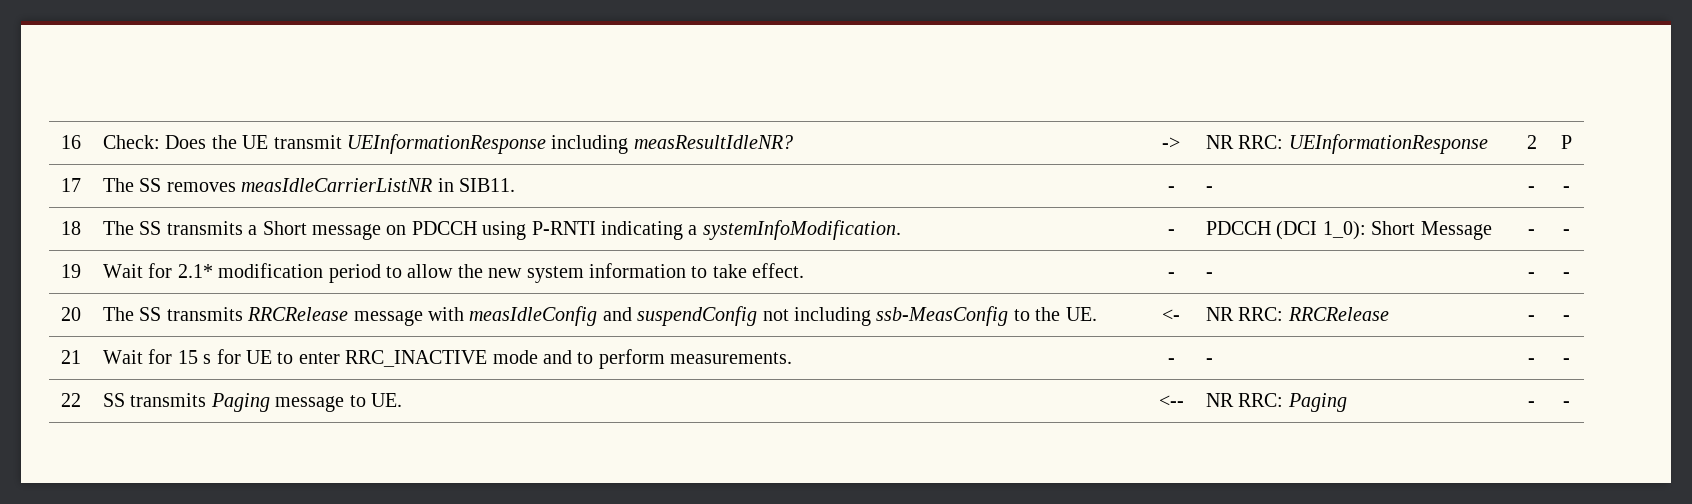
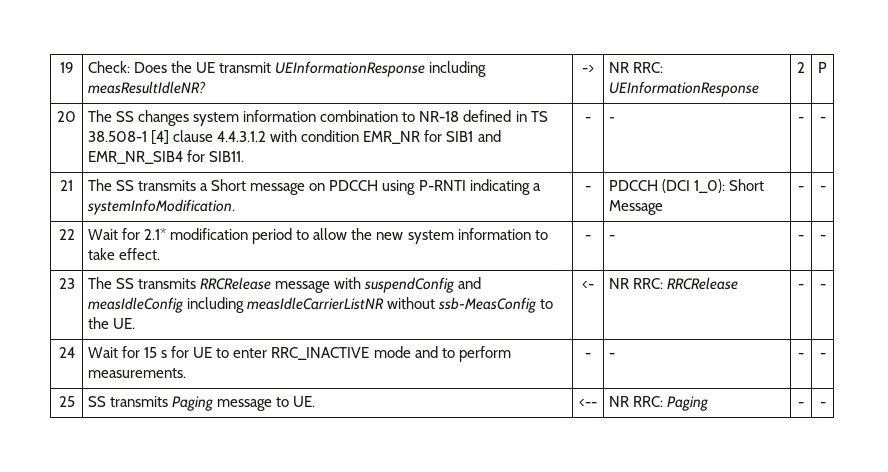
[61,135,81,149] 16 -> [59,62,74,73] 19
[61,178,81,192] [103,178,454,192] 17 | The SS removes measIdleCarrierListNR in -> [57,111,76,122] [88,110,548,126] [88,130,501,145] [88,150,206,164] 20 | The SS changes system information combination to NR-18 defined in TS 38.508-1 [4] clause 4.4.3.1.2 with condition EMR_NR for SIB1 and EMR_NR_SIB4 for
[61,221,81,235] 18 -> [60,180,73,191] 21
[61,264,81,278] 19 -> [58,229,75,240] 22
[61,307,81,321] 20 -> [58,278,75,289] 23
[469,306,872,326] measIdleConfig and suspendConfig not including -> [364,277,482,293] [88,297,436,313] suspendConfig and measIdleConfig including measIdleCarrierListNR without
[61,350,81,364] 21 -> [58,347,75,358] 24
[61,393,81,407] 22 -> [58,396,75,407] 25

